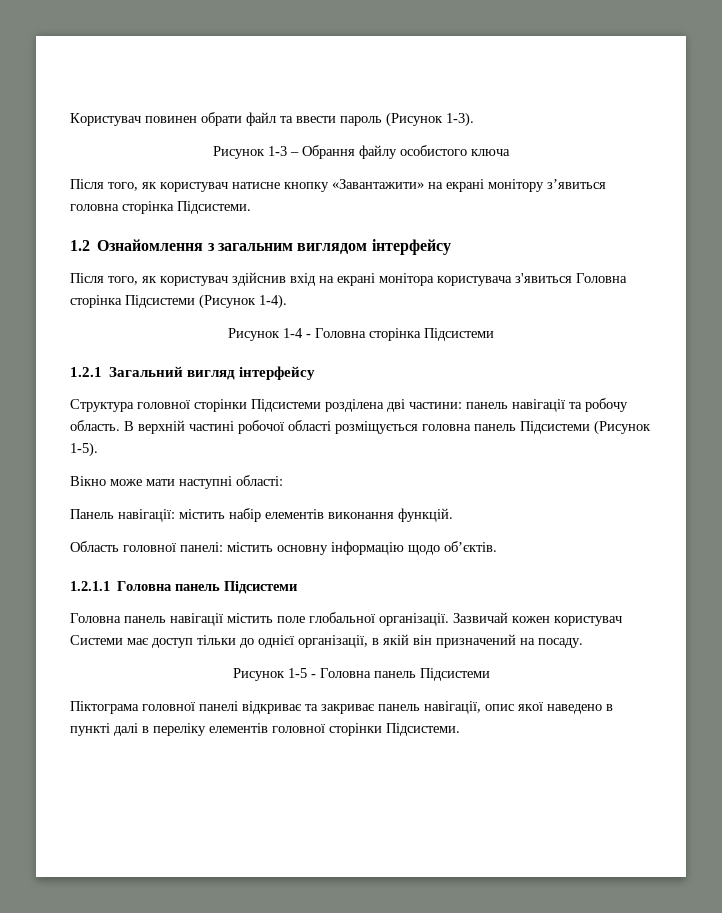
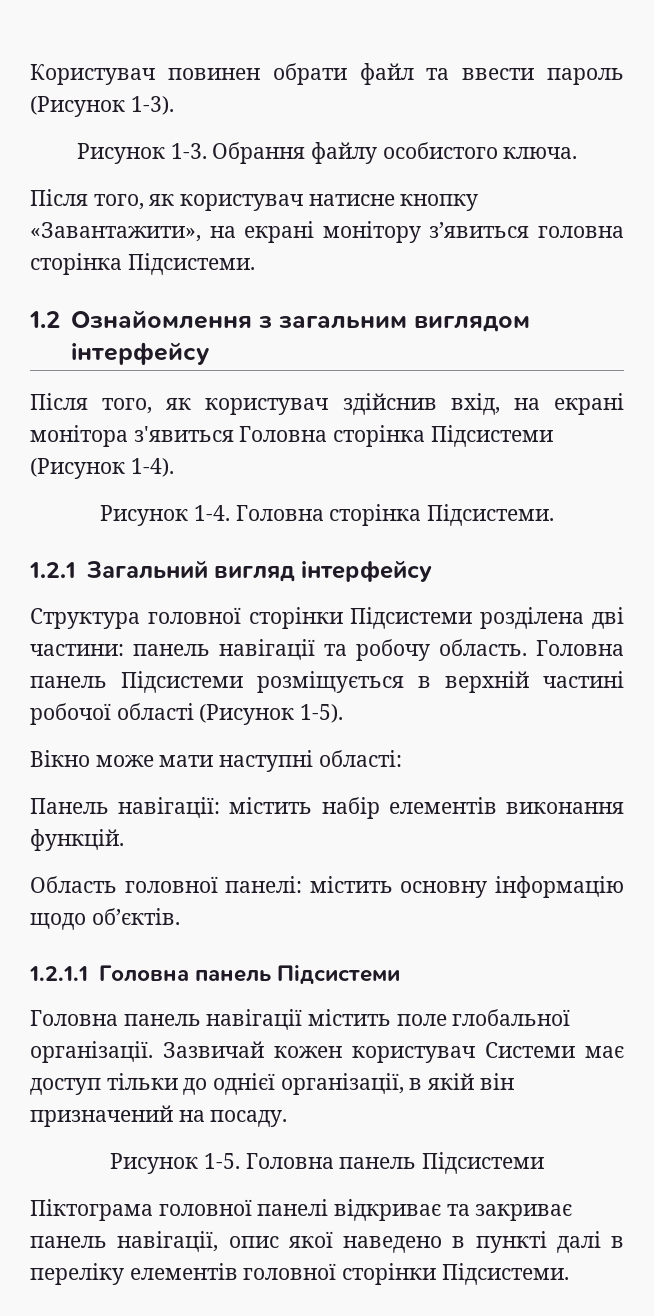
[268,146,299,156] 1-3 – -> [170,143,207,159] 1-3.
[471,149,510,156] ключа -> [503,147,578,159] ключа.
[332,179,424,189] «Завантажити» -> [30,222,201,242] «Завантажити»,
[290,273,316,286] вхід -> [450,393,500,415] вхід,
[437,276,512,286] користувача -> (128, 436) none
[283,328,494,341] 1-4 - Головна сторінка Підсистеми -> [193,504,554,526] 1-4. Головна сторінка Підсистеми.
[124,420,590,434] В верхній частині робочої області розміщується головна панель Підсистеми -> [536,640,624,656] [30,671,624,693] [30,703,194,725] Головна панель Підсистеми розміщується в верхній частині робочої області
[287,668,316,678] 1-5 - -> [203,1153,240,1169] 1-5.

